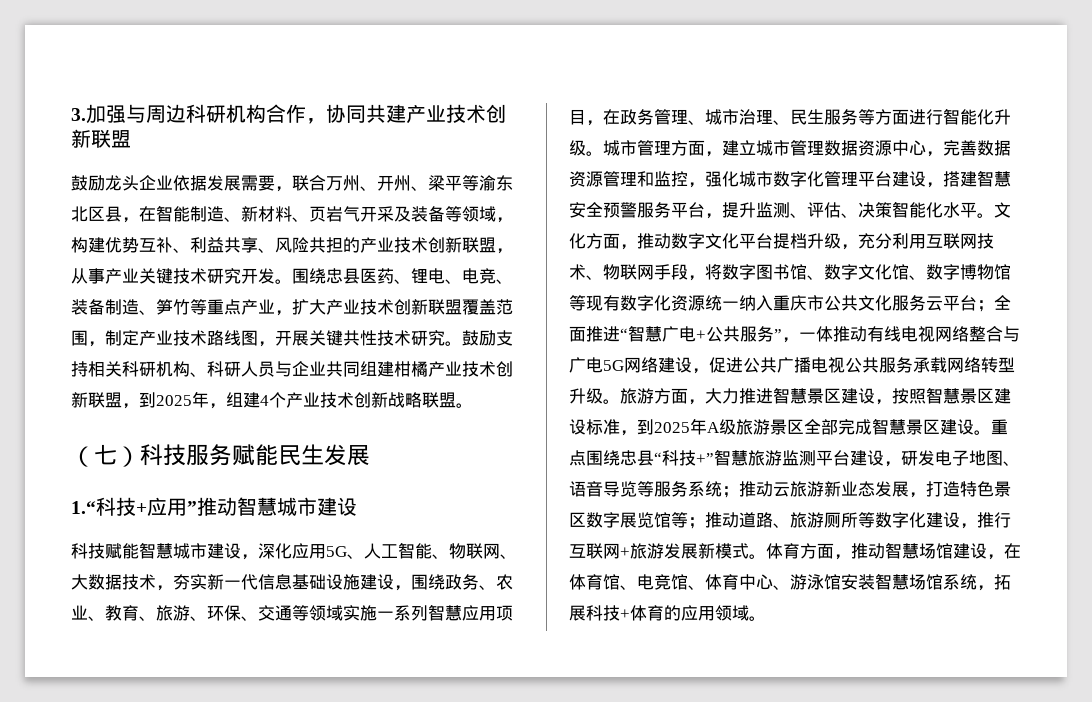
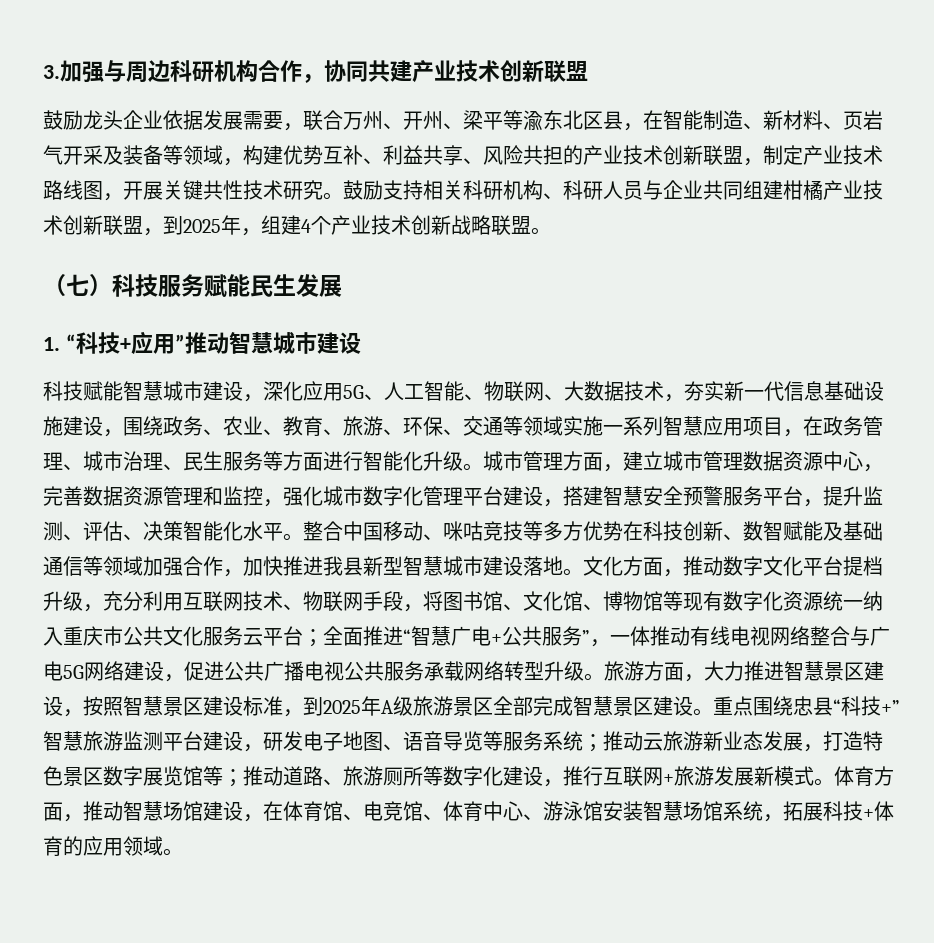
[71,268,513,284] [71,299,513,316] [71,330,105,347] 从事产业关键技术研究开发。围绕忠县医药、锂电、电竞、装备制造、笋竹等重点产业，扩大产业技术创新联盟覆盖范围， -> (763, 162) none
[71,501,96,514] 1.“ -> [43,334,76,351] 1. “
(994, 215) none -> [303,521,883,541] [43,556,583,577] 整合中国移动、咪咕竞技等多方优势在科技创新、数智赋能及基础通信等领域加强合作，加快推进我县新型智慧城市建设落地。
[722,264,756,280] 数字 -> (443, 601) none
[824,264,858,280] 数字 -> (523, 607) none
[926,264,960,280] 数字 -> (603, 607) none

